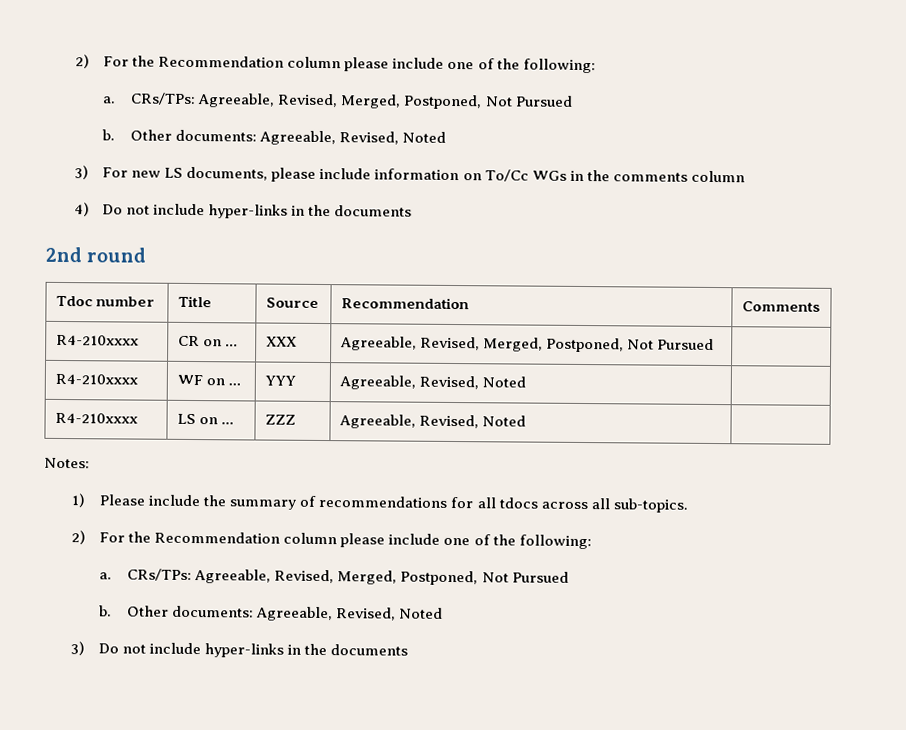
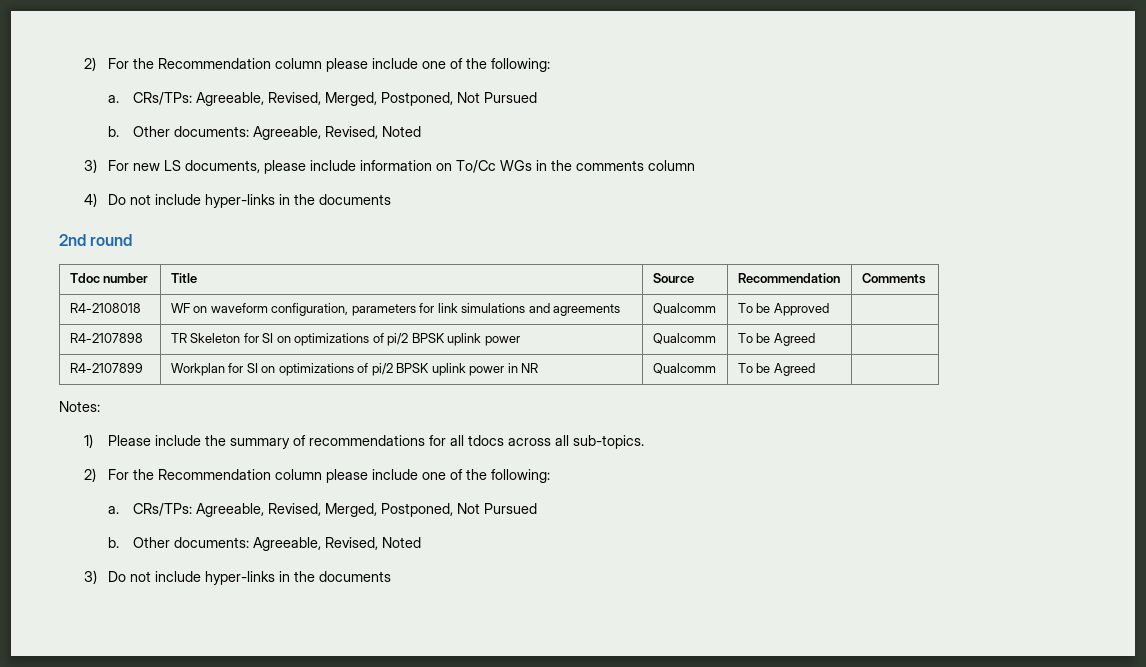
[55,334,139,346] [177,335,238,347] [265,336,297,347] [339,336,715,353] [54,373,138,385] [176,374,241,386] [264,375,296,386] [338,375,526,390] [54,412,138,424] [176,413,234,425] [264,414,296,425] [338,414,526,429] R4-210xxxx | CR on … | XXX | Agreeable, Revised, Merged, Postponed, Not Pursued | // R4-210xxxx | WF on … | YYY | Agreeable, Revised, Noted | // R4-210xxxx | LS on … | ZZZ | Agreeable, Revised, Noted -> [69,303,141,313] [170,303,621,316] [652,303,716,314] [737,303,829,316] [69,333,143,343] [170,333,520,346] [652,333,716,344] [737,333,815,346] [69,363,143,373] [170,363,539,376] [652,363,716,374] [737,363,815,376] R4-2108018 | WF on waveform configuration, parameters for link simulations and agreements | Qualcomm | To be Approved | // R4-2107898 | TR Skeleton for SI on optimizations of pi/2 BPSK uplink power | Qualcomm | To be Agreed | // R4-2107899 | Workplan for SI on optimizations of pi/2 BPSK uplink power in NR | Qualcomm | To be Agreed

